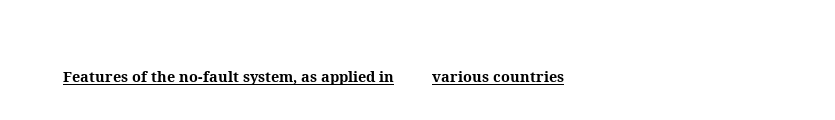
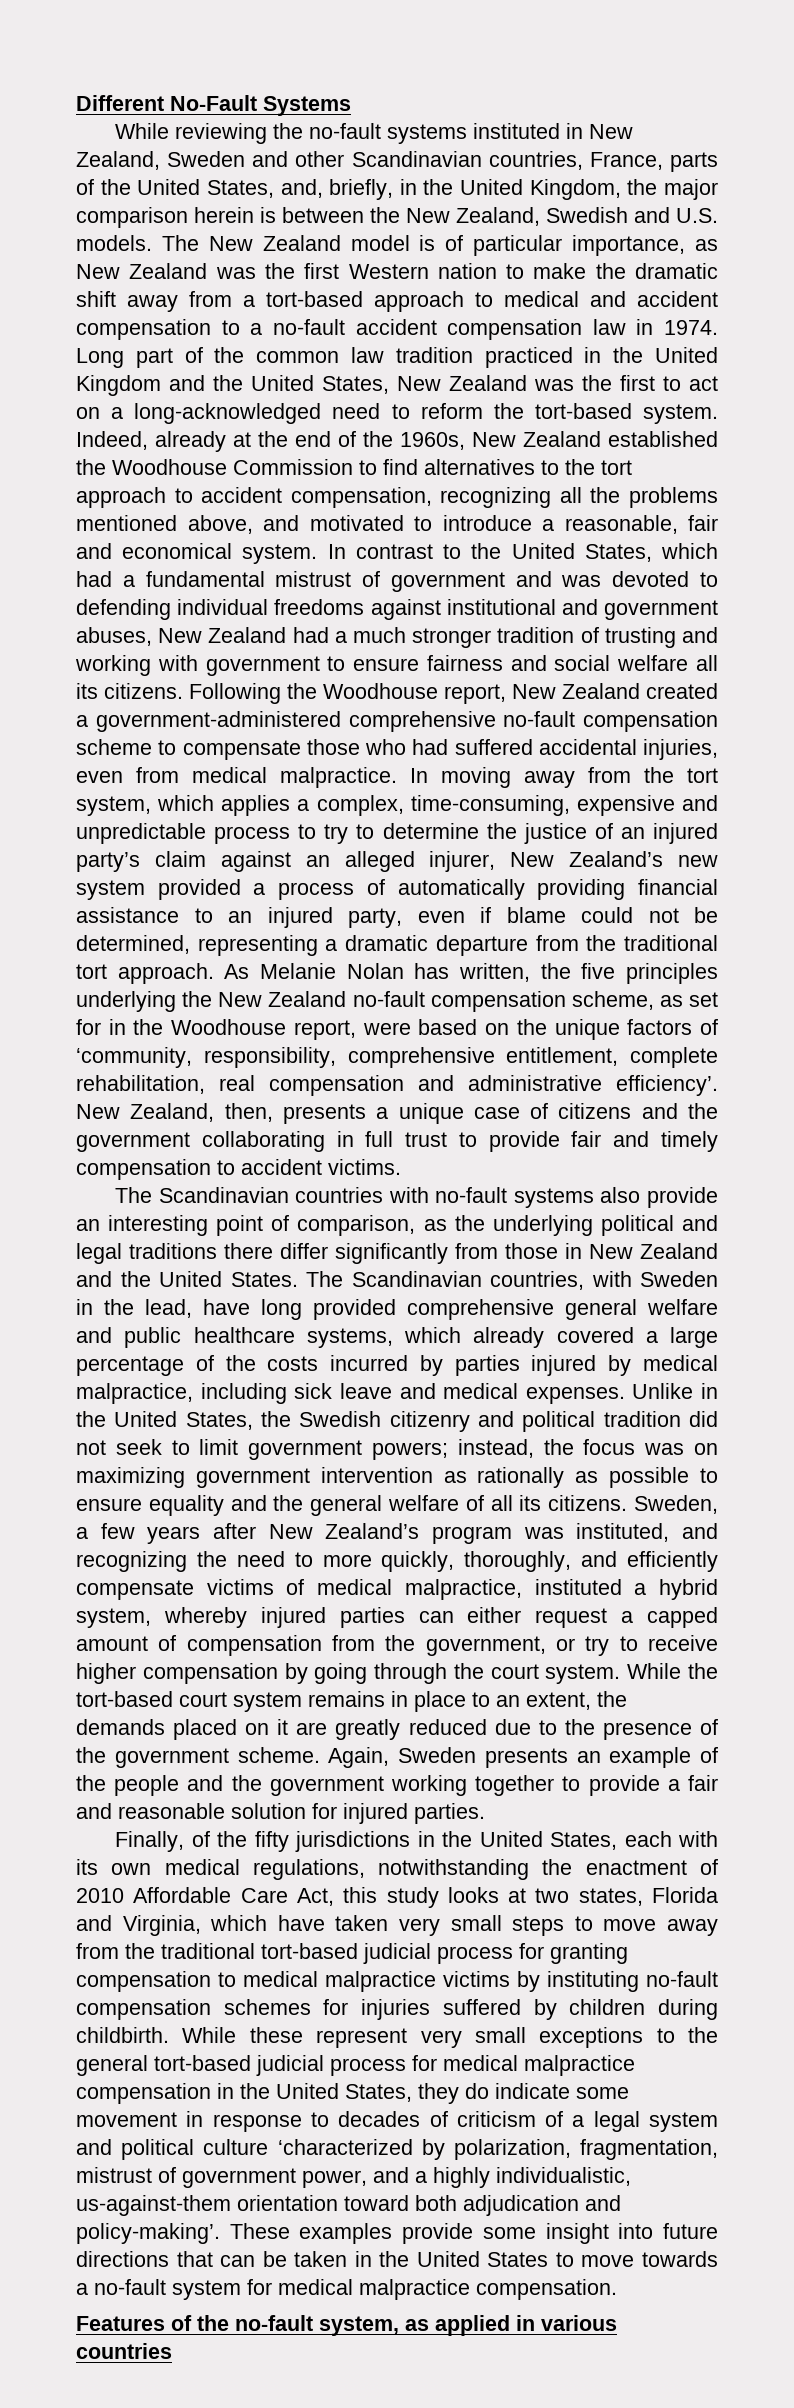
(63, 77) none -> [76,95,351,116] [115,123,634,144] [76,151,718,172] [76,179,718,200] [76,207,718,228] [76,235,719,256] [76,263,718,279] [76,291,718,312] [76,319,718,340] [76,347,718,368] [76,375,718,396] [76,403,718,424] [76,431,718,452] [76,459,632,475] [76,487,718,508] [76,515,718,534] [76,543,718,564] [76,571,718,592] [76,599,719,620] [76,627,718,648] [75,655,718,676] [76,683,718,704] [76,711,718,732] [76,739,718,760] [76,767,718,788] [76,795,718,816] [76,823,719,844] [76,851,718,872] [76,879,718,900] [76,907,718,928] [76,935,718,956] [76,963,719,984] [76,991,718,1012] [76,1019,719,1040] [76,1047,718,1068] [76,1075,718,1096] [76,1103,718,1124] [76,1131,718,1152] [76,1159,401,1180] [115,1187,718,1208] [76,1215,718,1236] [76,1243,718,1264] [76,1271,718,1290] [76,1299,718,1320] [76,1327,718,1348] [76,1355,718,1376] [76,1383,718,1404] [76,1411,718,1432] [76,1439,718,1460] [76,1467,718,1488] [76,1495,718,1516] [76,1523,718,1544] [76,1551,718,1572] [76,1579,718,1600] [76,1607,718,1628] [76,1635,718,1656] [76,1663,718,1684] [76,1691,627,1712] [76,1719,718,1740] [76,1747,718,1768] [76,1775,718,1796] [76,1803,485,1824] [115,1831,718,1852] [76,1859,718,1880] [76,1887,718,1908] [76,1915,719,1936] [76,1943,628,1964] [76,1971,718,1992] [76,1999,718,2020] [76,2027,718,2048] [76,2055,635,2076] [76,2083,629,2104] [76,2111,718,2132] [76,2139,718,2160] [76,2167,631,2188] [76,2195,621,2216] [76,2223,718,2244] [76,2251,718,2267] [76,2279,617,2300] Different No-Fault Systems // While reviewing the no-fault systems instituted in New Zealand, Sweden and other Scandinavian countries, France, parts of the United States, and, briefly, in the United Kingdom, the major comparison herein is between the New Zealand, Swedish and U.S. models. The New Zealand model is of particular importance, as New Zealand was the first Western nation to make the dramatic shift away from a tort-based approach to medical and accident compensation to a no-fault accident compensation law in 1974. Long part of the common law tradition practiced in the United Kingdom and the United States, New Zealand was the first to act on a long-acknowledged need to reform the tort-based system. Indeed, already at the end of the 1960s, New Zealand established the Woodhouse Commission to find alternatives to the tort approach to accident compensation, recognizing all the problems mentioned above, and motivated to introduce a reasonable, fair and economical system. In contrast to the United States, which had a fundamental mistrust of government and was devoted to defending individual freedoms against institutional and government abuses, New Zealand had a much stronger tradition of trusting and working with government to ensure fairness and social welfare all its citizens. Following the Woodhouse report, New Zealand created a government-administered comprehensive no-fault compensation scheme to compensate those who had suffered accidental injuries, even from medical malpractice. In moving away from the tort system, which applies a complex, time-consuming, expensive and unpredictable process to try to determine the justice of an injured party’s claim against an alleged injurer, New Zealand’s new system provided a process of automatically providing financial assistance to an injured party, even if blame could not be determined, representing a dramatic departure from the traditional tort approach. As Melanie Nolan has written, the five principles underlying the New Zealand no-fault compensation scheme, as set for in the Woodhouse report, were based on the unique factors of ‘community, responsibility, comprehensive entitlement, complete rehabilitation, real compensation and administrative efficiency’. New Zealand, then, presents a unique case of citizens and the government collaborating in full trust to provide fair and timely compensation to accident victims. // The Scandinavian countries with no-fault systems also provide an interesting point of comparison, as the underlying political and legal traditions there differ significantly from those in New Zealand and the United States. The Scandinavian countries, with Sweden in the lead, have long provided comprehensive general welfare and public healthcare systems, which already covered a large percentage of the costs incurred by parties injured by medical malpractice, including sick leave and medical expenses. Unlike in the United States, the Swedish citizenry and political tradition did not seek to limit government powers; instead, the focus was on maximizing government intervention as rationally as possible to ensure equality and the general welfare of all its citizens. Sweden, a few years after New Zealand’s program was instituted, and recognizing the need to more quickly, thoroughly, and efficiently compensate victims of medical malpractice, instituted a hybrid system, whereby injured parties can either request a capped amount of compensation from the government, or try to receive higher compensation by going through the court system. While the tort-based court system remains in place to an extent, the demands placed on it are greatly reduced due to the presence of the government scheme. Again, Sweden presents an example of the people and the government working together to provide a fair and reasonable solution for injured parties. // Finally, of the fifty jurisdictions in the United States, each with its own medical regulations, notwithstanding the enactment of 2010 Affordable Care Act, this study looks at two states, Florida and Virginia, which have taken very small steps to move away from the traditional tort-based judicial process for granting compensation to medical malpractice victims by instituting no-fault compensation schemes for injuries suffered by children during childbirth. While these represent very small exceptions to the general tort-based judicial process for medical malpractice compensation in the United States, they do indicate some movement in response to decades of criticism of a legal system and political culture ‘characterized by polarization, fragmentation, mistrust of government power, and a highly individualistic, us‐against‐them orientation toward both adjudication and policy‐making’. These examples provide some insight into future directions that can be taken in the United States to move towards a no-fault system for medical malpractice compensation. //

